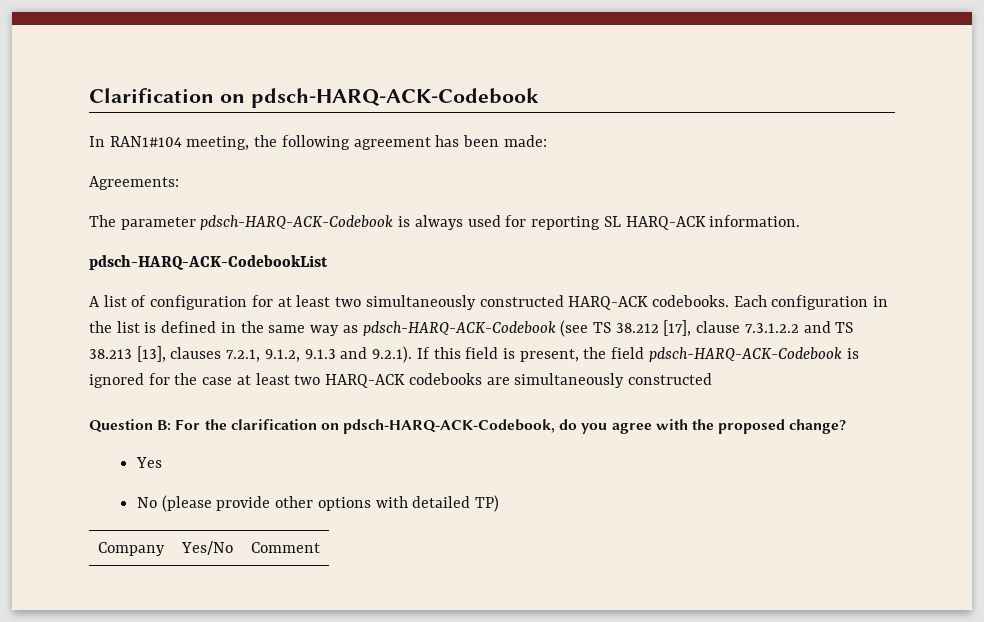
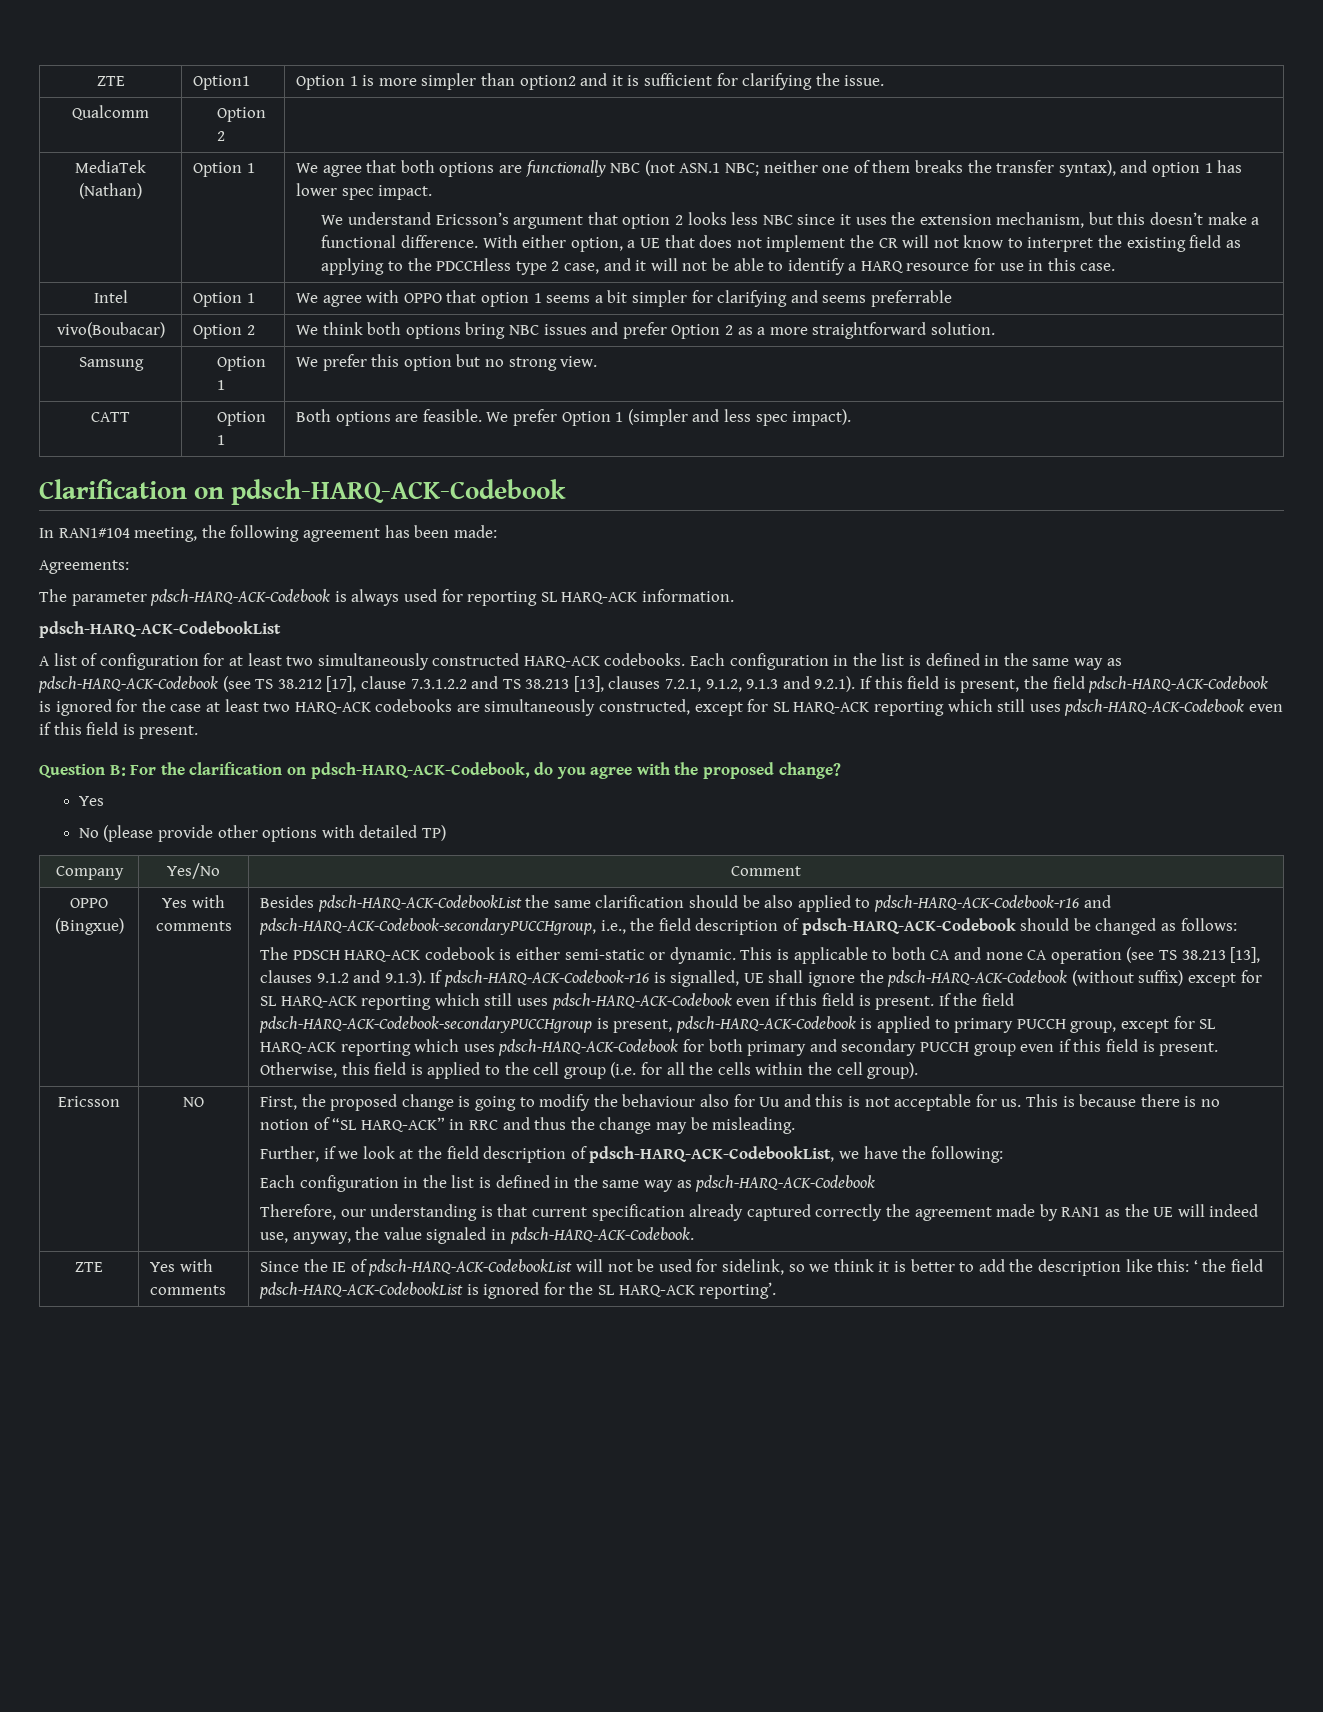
(89, 95) none -> [96,76,125,86] [193,75,251,90] [296,73,885,90] [72,105,149,120] [217,107,267,122] [217,131,226,141] [75,160,146,173] [79,183,142,199] [193,162,255,177] [296,160,1243,177] [296,183,433,200] [321,212,1260,229] [321,235,1241,252] [321,258,1116,275] [93,290,128,303] [193,292,255,307] [296,290,952,307] [56,322,165,338] [193,324,255,339] [296,322,995,339] [78,357,144,371] [217,356,267,371] [217,380,226,390] [296,354,598,371] [91,412,130,422] [217,411,267,426] [217,435,226,445] [296,409,852,426] ZTE | Option1 | Option 1 is more simpler than option2 and it is sufficient for clarifying the issue. // Qualcomm | Option 2 | // MediaTek (Nathan) | Option 1 | We agree that both options are functionally NBC (not ASN.1 NBC; neither one of them breaks the transfer syntax), and option 1 has lower spec impact. // We understand Ericsson’s argument that option 2 looks less NBC since it uses the extension mechanism, but this doesn’t make a functional difference. With either option, a UE that does not implement the CR will not know to interpret the existing field as applying to the PDCCHless type 2 case, and it will not be able to identify a HARQ resource for use in this case. // Intel | Option 1 | We agree with OPPO that option 1 seems a bit simpler for clarifying and seems preferrable // vivo(Boubacar) | Option 2 | We think both options bring NBC issues and prefer Option 2 as a more straightforward solution. // Samsung | Option 1 | We prefer this option but no strong view. // CATT | Option 1 | Both options are feasible. We prefer Option 1 (simpler and less spec impact). //
[627,373,712,385] constructed -> [599,699,1283,716] [39,722,199,739] constructed, except for SL HARQ-ACK reporting which still uses pdsch-HARQ-ACK-Codebook even if this field is present.
(320, 547) none -> [70,898,108,908] [54,918,124,935] [162,895,225,908] [155,921,232,931] [260,895,1111,912] [259,918,1237,935] [260,947,1261,964] [260,970,1262,987] [260,993,1014,1010] [259,1016,1217,1033] [260,1039,1219,1056] [260,1062,919,1079] [58,1096,120,1107] [183,1097,205,1107] [260,1094,1220,1111] [260,1117,796,1134] [260,1146,1003,1163] [260,1175,876,1192] [260,1204,1259,1221] [260,1227,694,1244] [75,1262,103,1272] [150,1259,213,1272] [150,1285,227,1295] [260,1259,1263,1276] [259,1282,777,1299] // OPPO (Bingxue) | Yes with comments | Besides pdsch-HARQ-ACK-CodebookList the same clarification should be also applied to pdsch-HARQ-ACK-Codebook-r16 and pdsch-HARQ-ACK-Codebook-secondaryPUCCHgroup, i.e., the field description of pdsch-HARQ-ACK-Codebook should be changed as follows: // The PDSCH HARQ-ACK codebook is either semi-static or dynamic. This is applicable to both CA and none CA operation (see TS 38.213 [13], clauses 9.1.2 and 9.1.3). If pdsch-HARQ-ACK-Codebook-r16 is signalled, UE shall ignore the pdsch-HARQ-ACK-Codebook (without suffix) except for SL HARQ-ACK reporting which still uses pdsch-HARQ-ACK-Codebook even if this field is present. If the field pdsch-HARQ-ACK-Codebook-secondaryPUCCHgroup is present, pdsch-HARQ-ACK-Codebook is applied to primary PUCCH group, except for SL HARQ-ACK reporting which uses pdsch-HARQ-ACK-Codebook for both primary and secondary PUCCH group even if this field is present. Otherwise, this field is applied to the cell group (i.e. for all the cells within the cell group). // Ericsson | NO | First, the proposed change is going to modify the behaviour also for Uu and this is not acceptable for us. This is because there is no notion of “SL HARQ-ACK” in RRC and thus the change may be misleading. // Further, if we look at the field description of pdsch-HARQ-ACK-CodebookList, we have the following: // Each configuration in the list is defined in the same way as pdsch-HARQ-ACK-Codebook // Therefore, our understanding is that current specification already captured correctly the agreement made by RAN1 as the UE will indeed use, anyway, the value signaled in pdsch-HARQ-ACK-Codebook. // ZTE | Yes with comments | Since the IE of pdsch-HARQ-ACK-CodebookList will not be used for sidelink, so we think it is better to add the description like this: ‘ the field pdsch-HARQ-ACK-CodebookList is ignored for the SL HARQ-ACK reporting’.

